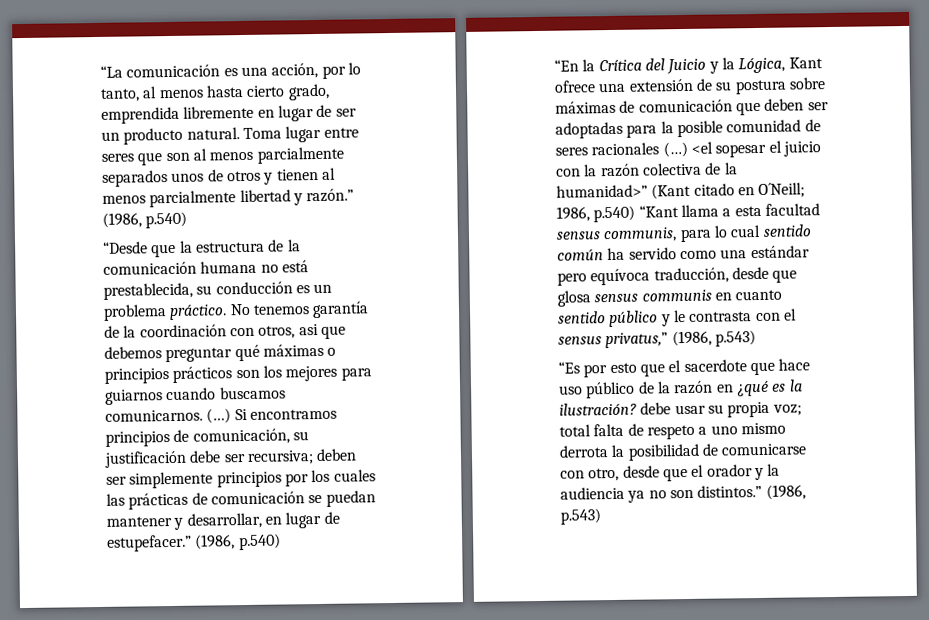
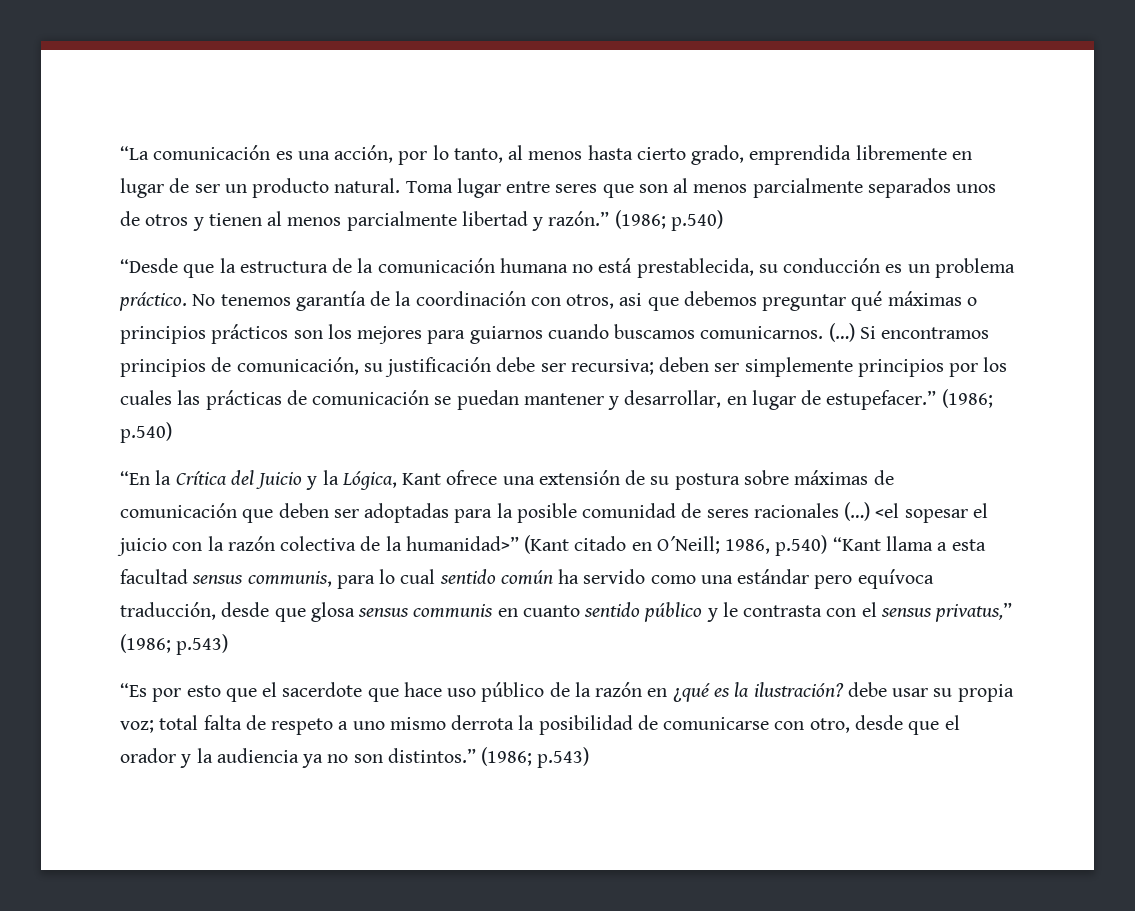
[102,212,142,228] (1986, -> [614,210,666,229] (1986;
[195,534,236,550] (1986, -> [941,389,993,408] (1986;
[671,330,712,347] (1986, -> [120,634,171,653] (1986;
[765,484,806,500] (1986, -> [481,747,533,766] (1986;

